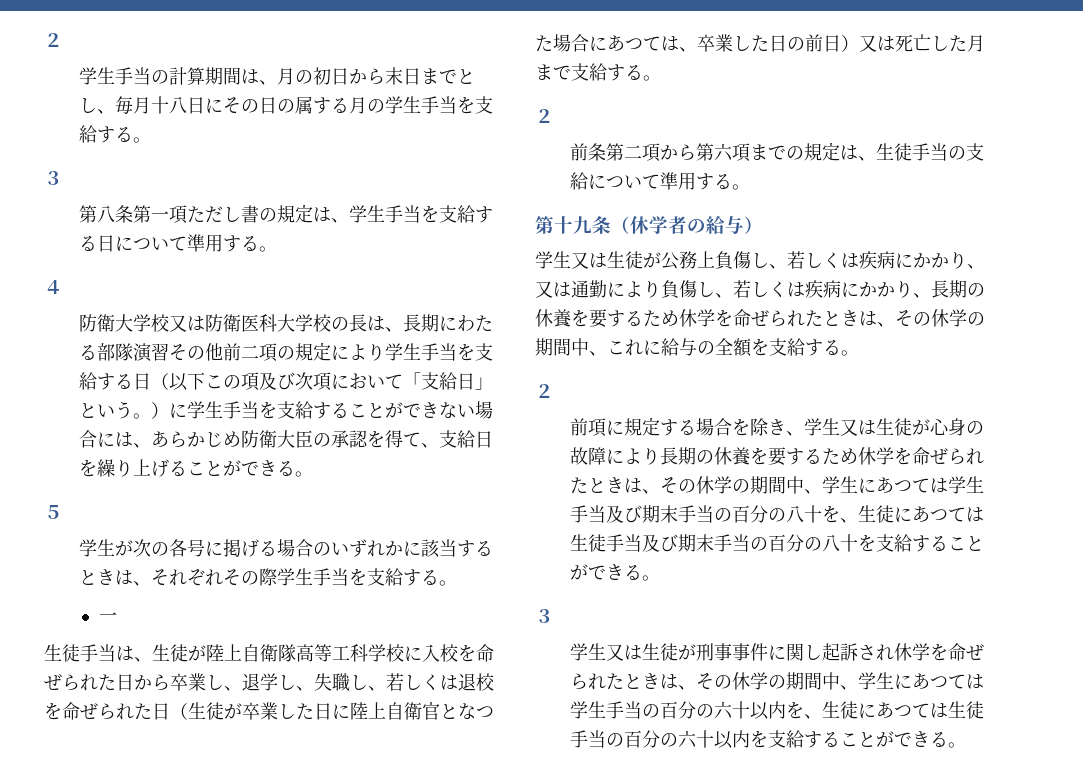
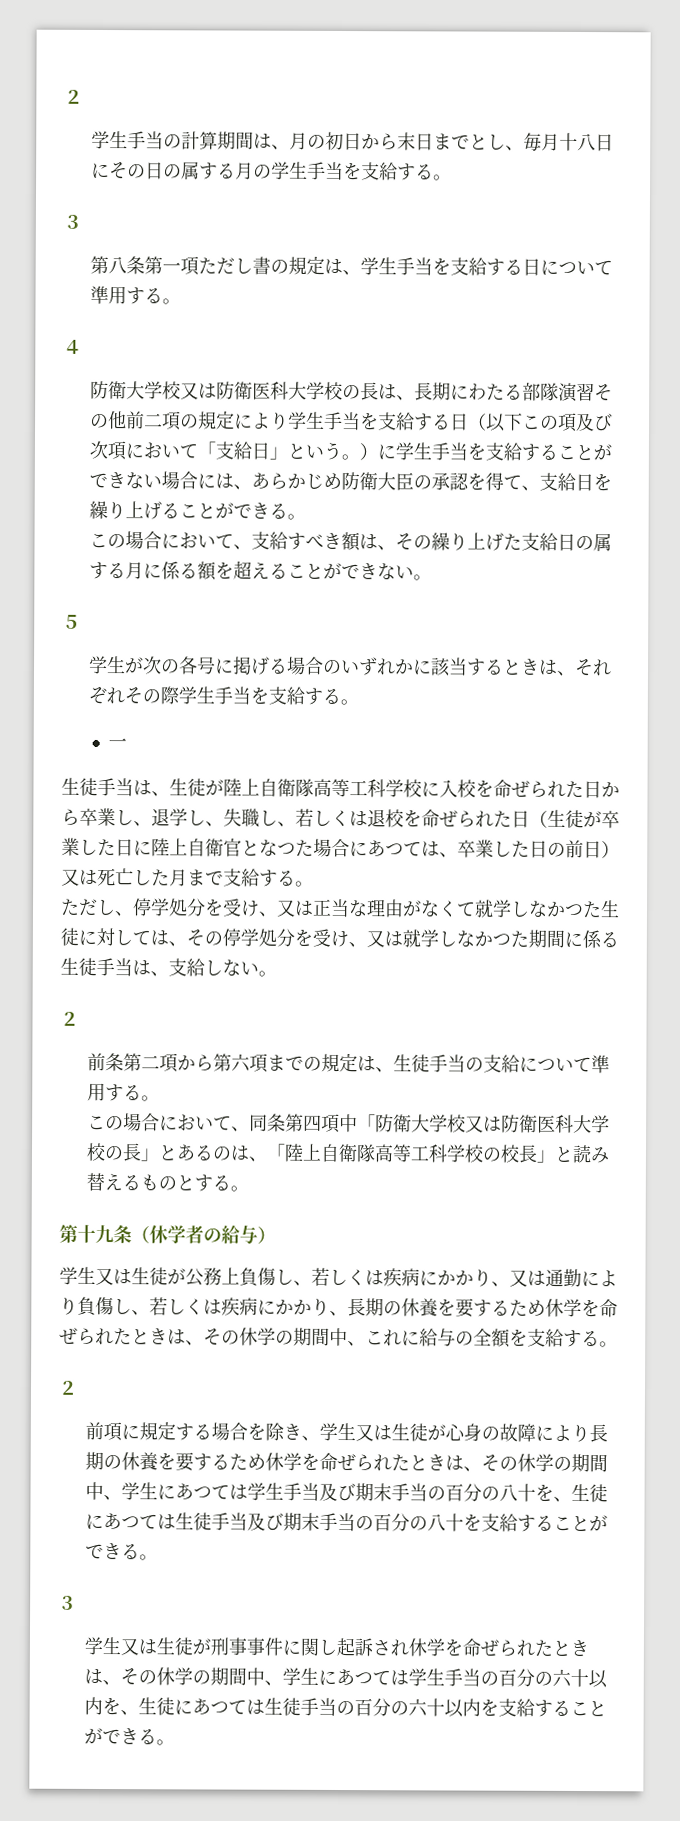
(313, 474) none -> [89,531,613,552] [89,560,433,581] // この場合において、支給すべき額は、その繰り上げた支給日の属する月に係る額を超えることができない。
(661, 78) none -> [60,898,620,919] [60,927,619,949] [60,957,277,977] // ただし、停学処分を受け、又は正当な理由がなくて就学しなかつた生徒に対しては、その停学処分を受け、又は就学しなかつた期間に係る生徒手当は、支給しない。
(750, 187) none -> [87,1113,611,1134] [86,1142,611,1164] [86,1172,250,1192] // この場合において、同条第四項中「防衛大学校又は防衛医科大学校の長」とあるのは、「陸上自衛隊高等工科学校の校長」と読み替えるものとする。

